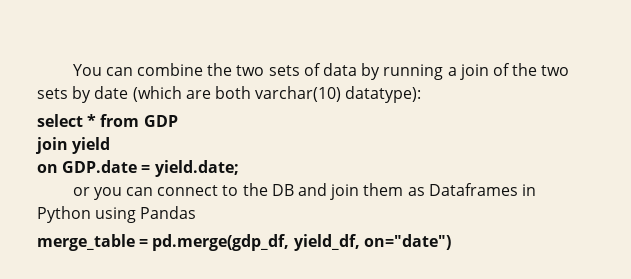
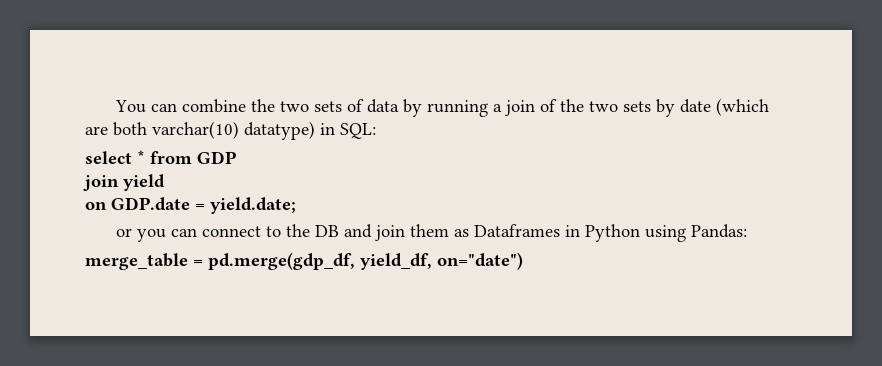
[345,86,422,103] datatype): -> [244,121,376,140] datatype) in SQL:
[140,206,197,219] Pandas -> [691,224,748,238] Pandas:

